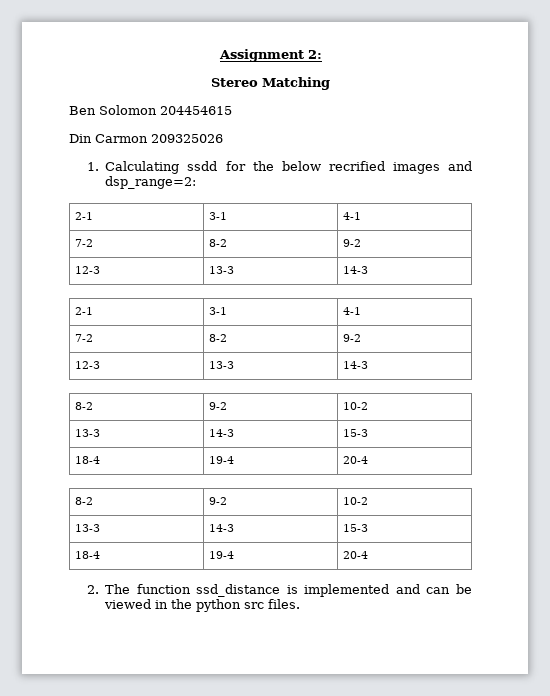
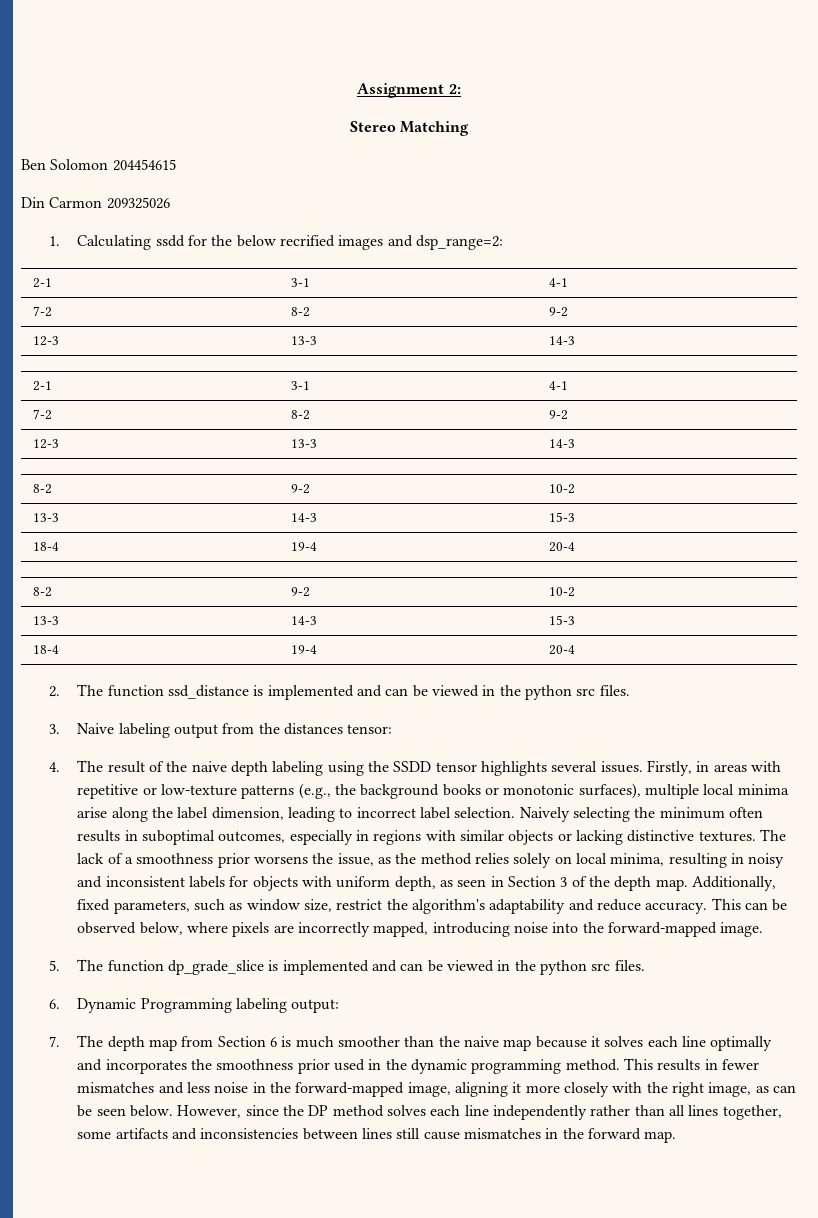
(301, 604) none -> [49,723,393,738] [49,760,781,776] [77,783,789,799] [77,807,763,822] [77,829,786,845] [77,853,785,868] [77,876,776,891] [77,898,788,914] [77,922,764,937] [49,959,645,975] [49,998,340,1013] [49,1035,773,1051] [77,1058,759,1074] [77,1082,796,1097] [77,1105,782,1120] [77,1128,677,1143] // 3. Naive labeling output from the distances tensor: // 4. The result of the naive depth labeling using the SSDD tensor highlights several issues. Firstly, in areas with repetitive or low-texture patterns (e.g., the background books or monotonic surfaces), multiple local minima arise along the label dimension, leading to incorrect label selection. Naively selecting the minimum often results in suboptimal outcomes, especially in regions with similar objects or lacking distinctive textures. The lack of a smoothness prior worsens the issue, as the method relies solely on local minima, resulting in noisy and inconsistent labels for objects with uniform depth, as seen in Section 3 of the depth map. Additionally, fixed parameters, such as window size, restrict the algorithm's adaptability and reduce accuracy. This can be observed below, where pixels are incorrectly mapped, introducing noise into the forward-mapped image. // 5. The function dp_grade_slice is implemented and can be viewed in the python src files. // 6. Dynamic Programming labeling output: // 7. The depth map from Section 6 is much smoother than the naive map because it solves each line optimally and incorporates the smoothness prior used in the dynamic programming method. This results in fewer mismatches and less noise in the forward-mapped image, aligning it more closely with the right image, as can be seen below. However, since the DP method solves each line independently rather than all lines together, some artifacts and inconsistencies between lines still cause mismatches in the forward map.

